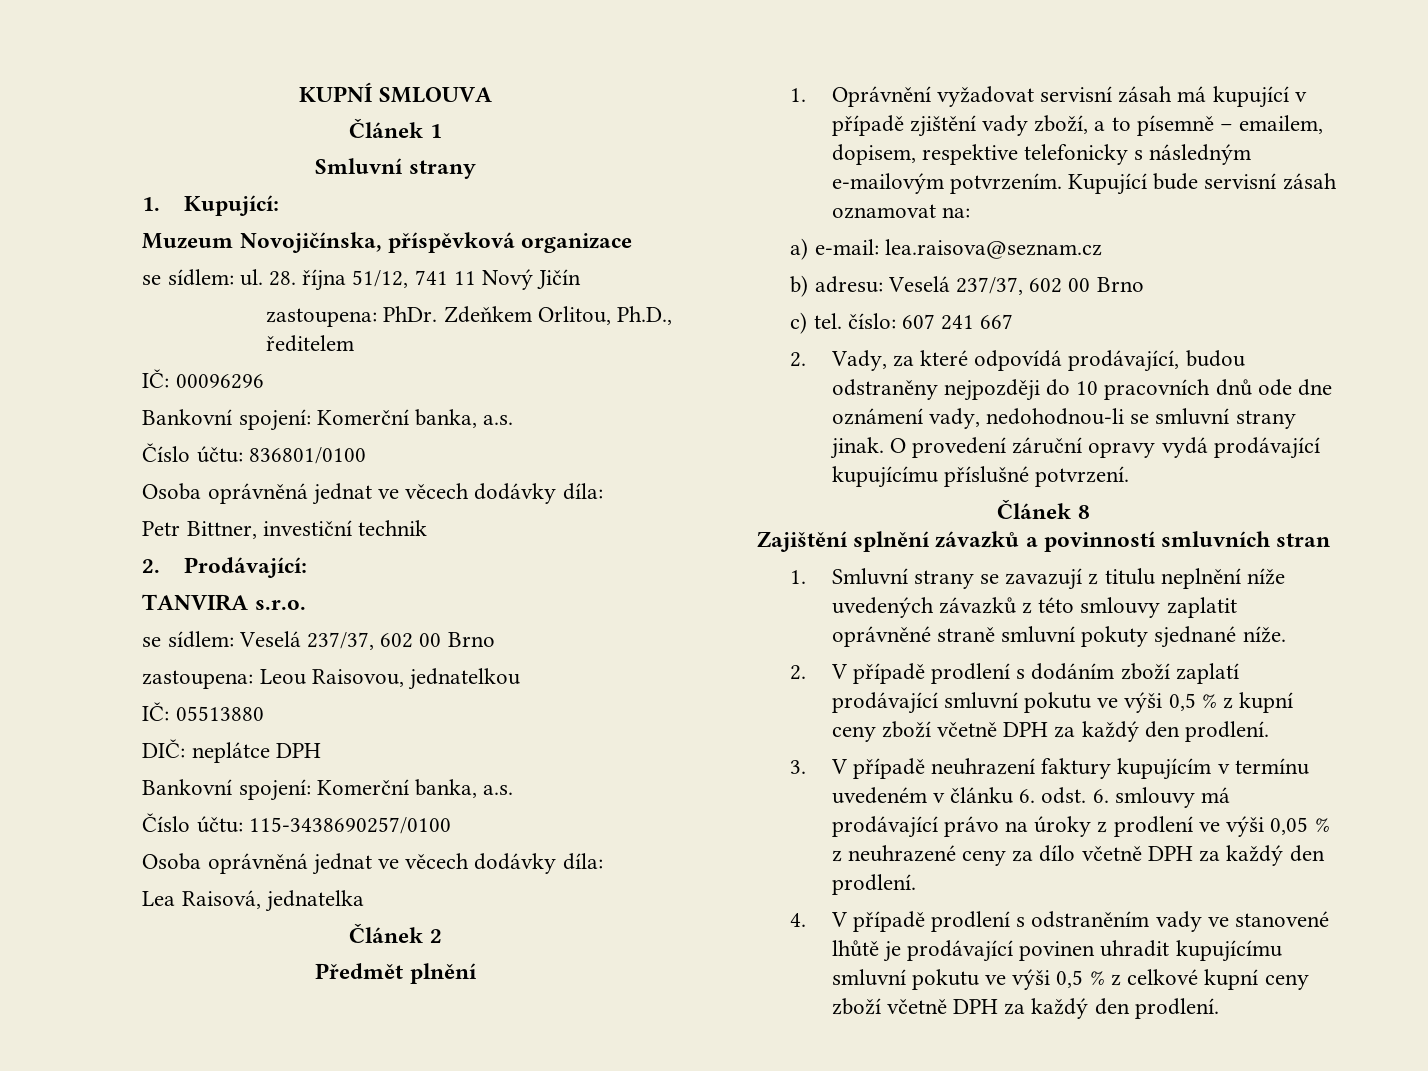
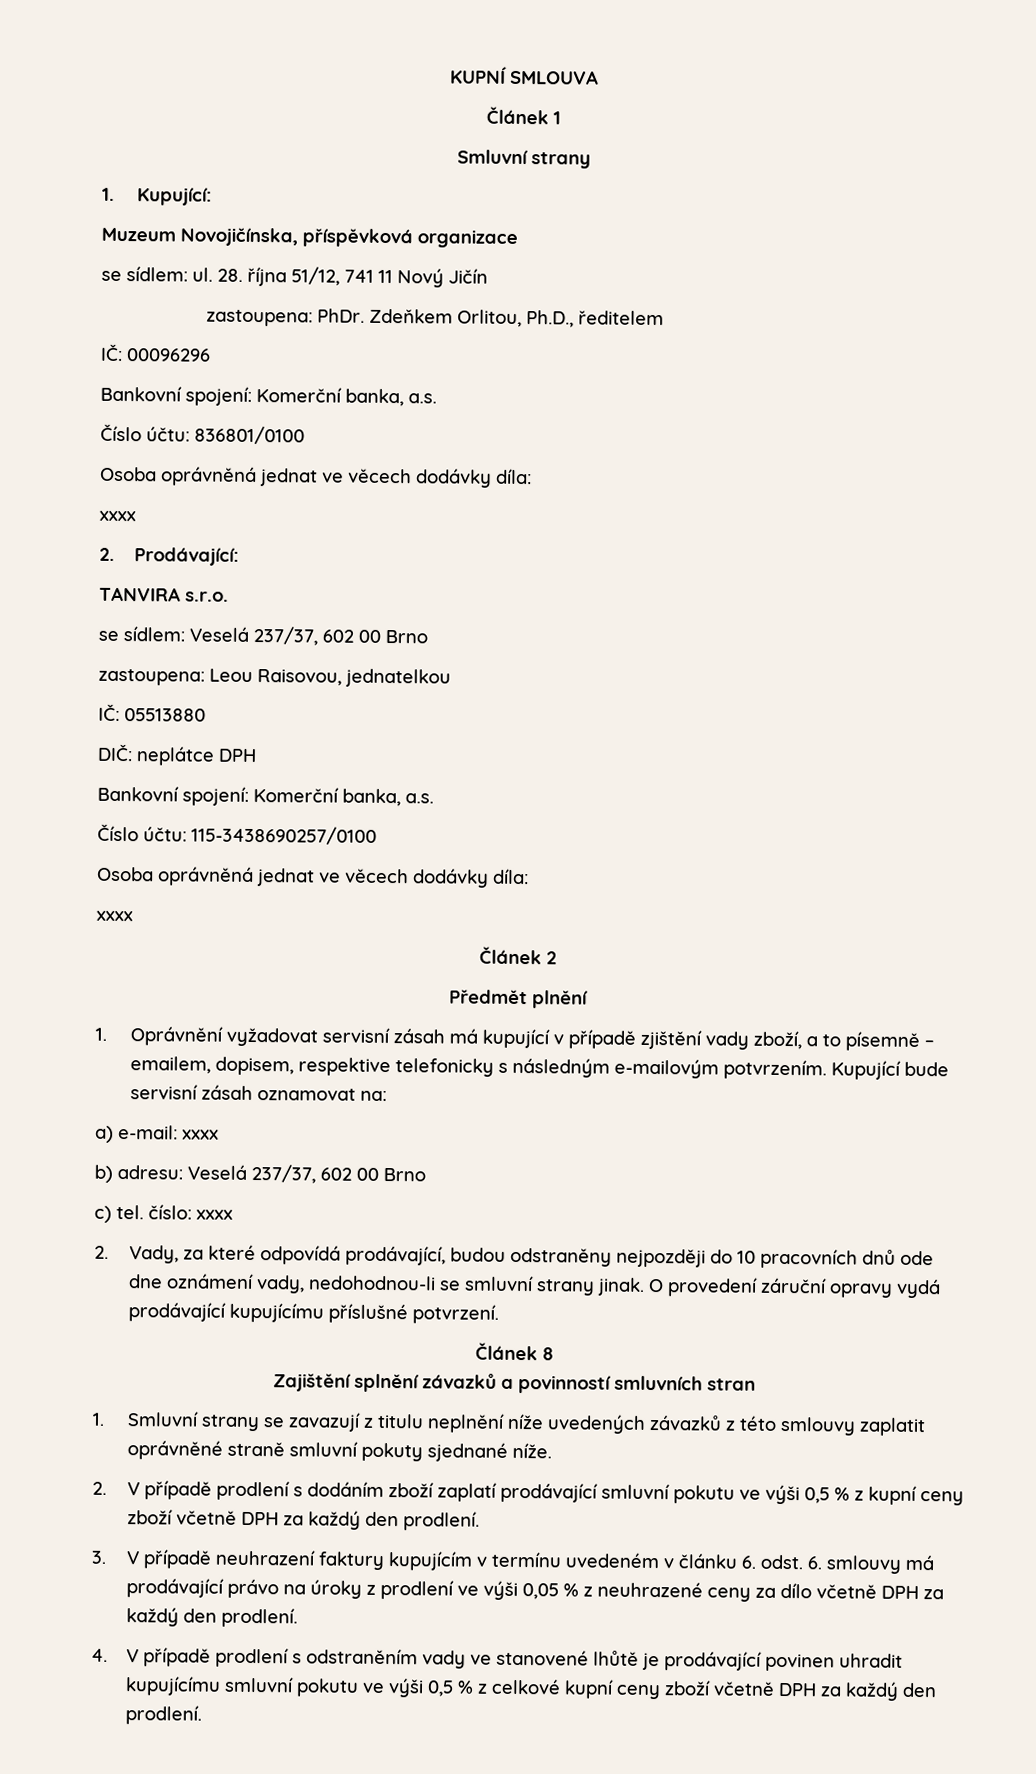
[142,520,427,539] Petr Bittner, investiční technik -> [99,510,137,522] xxxx
[142,890,364,912] Lea Raisová, jednatelka -> [96,910,134,922] xxxx
[884,239,1102,259] lea.raisova@seznam.cz -> [182,1129,220,1140] xxxx
[901,314,1014,330] 607 241 667 -> [196,1209,234,1220] xxxx

